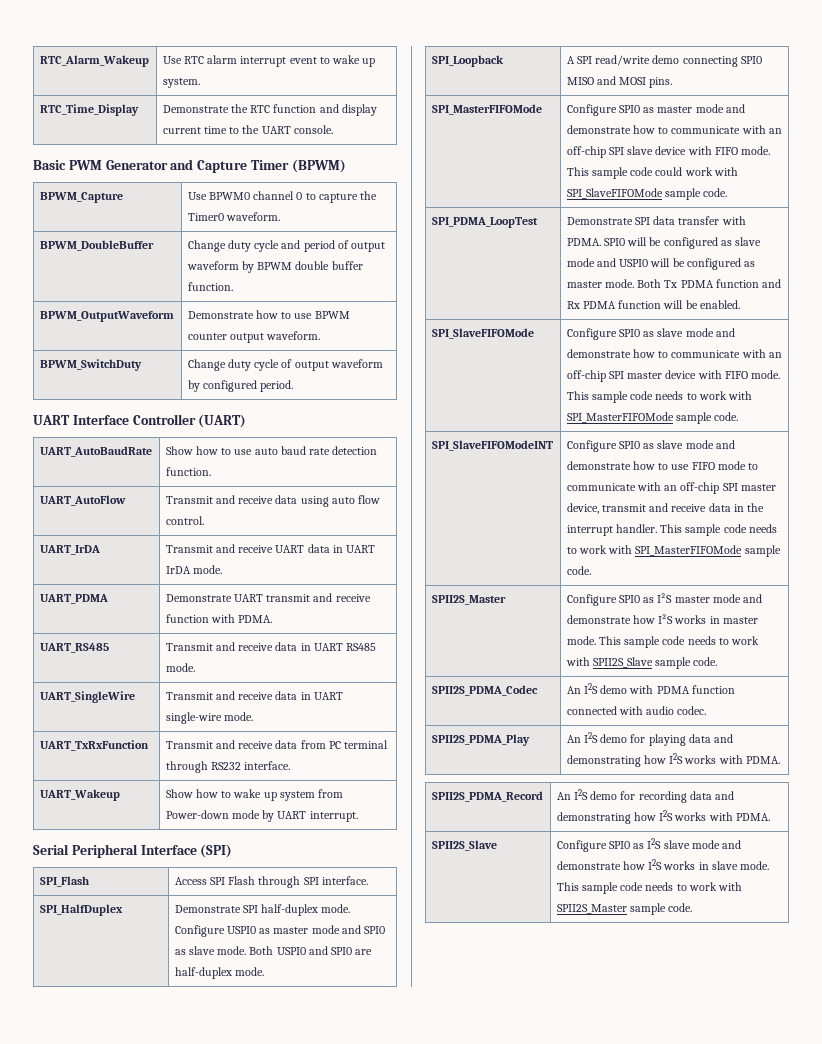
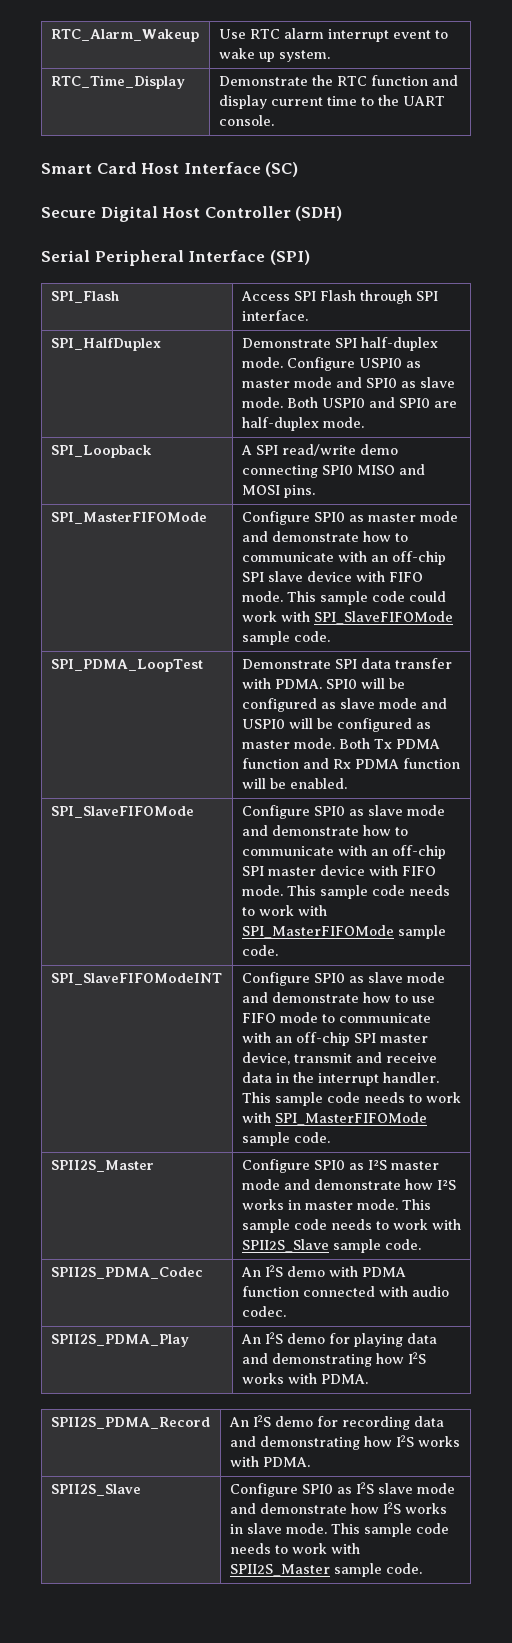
[33,159,346,173] [39,192,123,203] [187,191,378,203] [187,212,280,221] [39,240,154,251] [187,240,386,252] [186,261,363,273] [187,282,233,291] [39,311,174,322] [187,310,350,319] [187,331,321,343] [39,359,142,371] [187,359,383,371] [187,380,294,392] [33,414,247,428] [39,446,152,457] [165,446,378,455] [165,467,211,476] [39,495,126,506] [165,495,381,507] [165,516,204,525] [39,545,100,555] [165,544,376,553] [165,565,222,574] [39,594,108,604] [165,593,371,602] [165,614,273,623] [39,643,109,653] [165,642,377,651] [165,663,195,672] [39,691,135,703] [165,691,343,700] [165,712,253,724] [39,740,149,751] [165,740,389,749] [165,761,291,773] [39,789,120,801] [165,789,344,801] [165,810,358,822] Basic PWM Generator and Capture Timer (BPWM) // BPWM_Capture | Use BPWM0 channel 0 to capture the Timer0 waveform. // BPWM_DoubleBuffer | Change duty cycle and period of output waveform by BPWM double buffer function. // BPWM_OutputWaveform | Demonstrate how to use BPWM counter output waveform. // BPWM_SwitchDuty | Change duty cycle of output waveform by configured period. // UART Interface Controller (UART) // UART_AutoBaudRate | Show how to use auto baud rate detection function. // UART_AutoFlow | Transmit and receive data using auto flow control. // UART_IrDA | Transmit and receive UART data in UART IrDA mode. // UART_PDMA | Demonstrate UART transmit and receive function with PDMA. // UART_RS485 | Transmit and receive data in UART RS485 mode. // UART_SingleWire | Transmit and receive data in UART single-wire mode. // UART_TxRxFunction | Transmit and receive data from PC terminal through RS232 interface. // UART_Wakeup | Show how to wake up system from Power-down mode by UART interrupt. -> [41,162,299,177] [41,206,343,222] Smart Card Host Interface (SC) // Secure Digital Host Controller (SDH)

